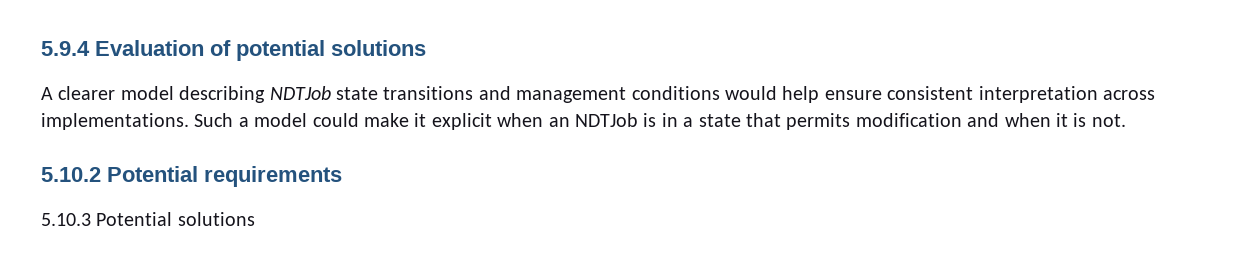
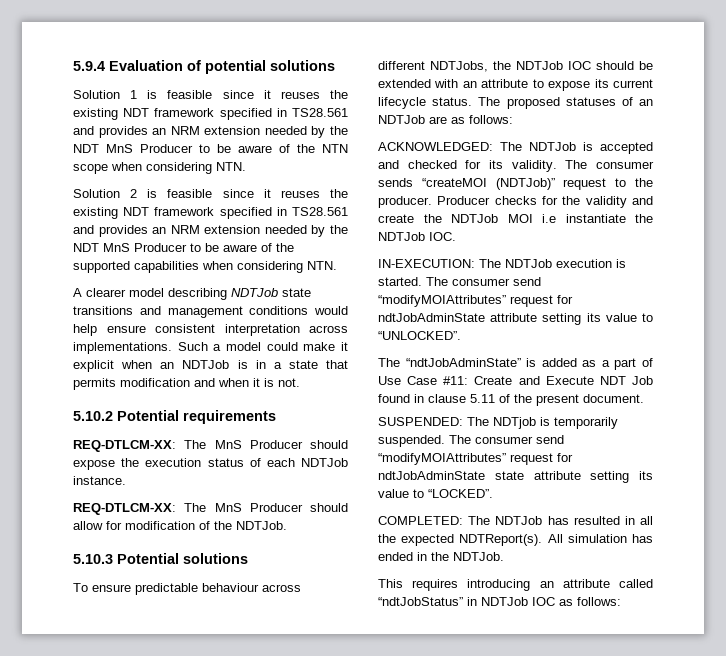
(426, 48) none -> [73,90,348,99] [73,108,348,120] [73,126,348,138] [73,144,348,153] [73,162,246,174] [73,189,348,198] [73,207,348,219] [73,225,348,237] [73,243,294,252] [73,261,337,273] // Solution 1 is feasible since it reuses the existing NDT framework specified in TS28.561 and provides an NRM extension needed by the NDT MnS Producer to be aware of the NTN scope when considering NTN. // Solution 2 is feasible since it reuses the existing NDT framework specified in TS28.561 and provides an NRM extension needed by the NDT MnS Producer to be aware of the supported capabilities when considering NTN.
[41,212,255,226] 5.10.3 Potential solutions -> [73,440,348,452] [73,458,348,470] [73,476,126,485] [73,503,348,515] [73,521,287,530] [73,553,248,564] [73,583,301,595] [378,61,653,72] [378,79,653,91] [378,97,653,109] [378,115,513,124] [378,142,653,154] [378,160,654,172] [378,178,653,190] [378,196,653,208] [378,214,653,223] [378,232,456,241] [378,259,626,268] [378,277,541,286] [378,295,573,307] [378,313,653,325] [378,331,461,340] [378,358,653,370] [378,376,653,385] [378,394,644,406] [378,417,618,429] [378,435,564,447] [378,453,573,465] [378,471,653,483] [378,489,493,498] [378,516,653,525] [378,534,653,546] [378,552,504,561] [378,579,653,591] [378,597,621,606] REQ-DTLCM-XX: The MnS Producer should expose the execution status of each NDTJob instance. // REQ-DTLCM-XX: The MnS Producer should allow for modification of the NDTJob. // 5.10.3 Potential solutions // To ensure predictable behaviour across different NDTJobs, the NDTJob IOC should be extended with an attribute to expose its current lifecycle status. The proposed statuses of an NDTJob are as follows: // ACKNOWLEDGED: The NDTJob is accepted and checked for its validity. The consumer sends “createMOI (NDTJob)” request to the producer. Producer checks for the validity and create the NDTJob MOI i.e instantiate the NDTJob IOC. // IN-EXECUTION: The NDTJob execution is started. The consumer send “modifyMOIAttributes” request for ndtJobAdminState attribute setting its value to “UNLOCKED”. // The “ndtJobAdminState” is added as a part of Use Case #11: Create and Execute NDT Job found in clause 5.11 of the present document. // SUSPENDED: The NDTjob is temporarily suspended. The consumer send “modifyMOIAttributes” request for ndtJobAdminState state attribute setting its value to “LOCKED”. // COMPLETED: The NDTJob has resulted in all the expected NDTReport(s). All simulation has ended in the NDTJob. // This requires introducing an attribute called “ndtJobStatus” in NDTJob IOC as follows:

